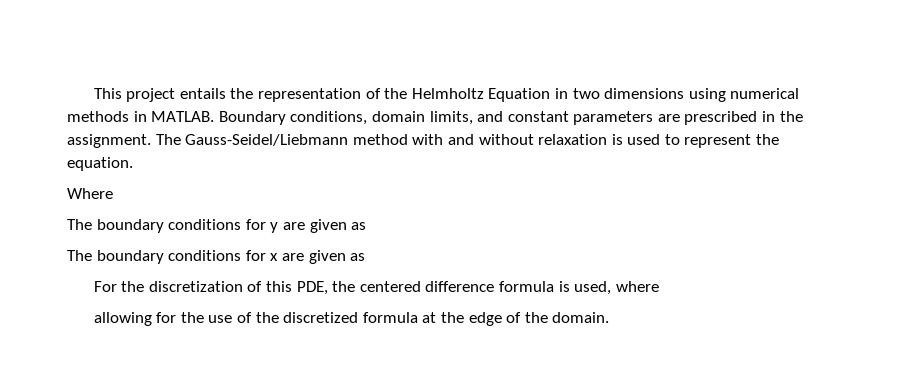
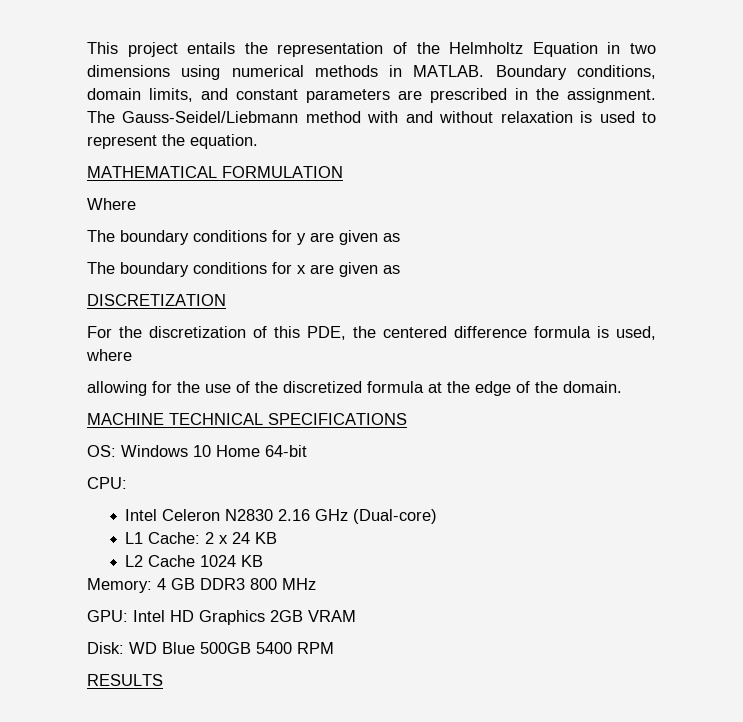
(133, 164) none -> [87,166,343,178] // MATHEMATICAL FORMULATION
(366, 257) none -> [87,294,226,306] // DISCRETIZATION
(610, 317) none -> [87,413,407,425] [87,445,307,457] [87,477,127,489] [125,509,438,524] [125,532,278,544] [125,555,264,567] [87,578,316,593] [87,610,356,625] [87,642,334,654] [87,674,163,686] // MACHINE TECHNICAL SPECIFICATIONS // OS: Windows 10 Home 64-bit // CPU: // Intel Celeron N2830 2.16 GHz (Dual-core) // L1 Cache: 2 x 24 KB // L2 Cache 1024 KB // Memory: 4 GB DDR3 800 MHz // GPU: Intel HD Graphics 2GB VRAM // Disk: WD Blue 500GB 5400 RPM // RESULTS

